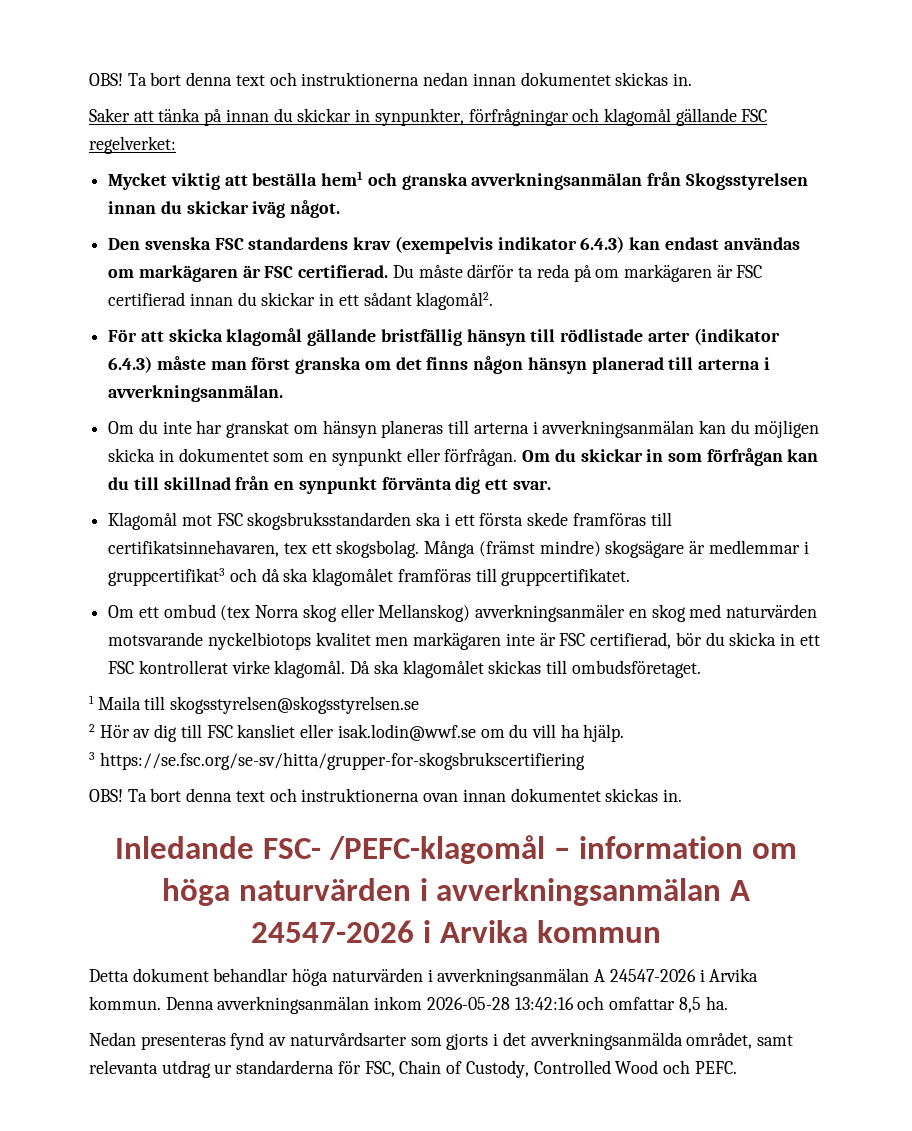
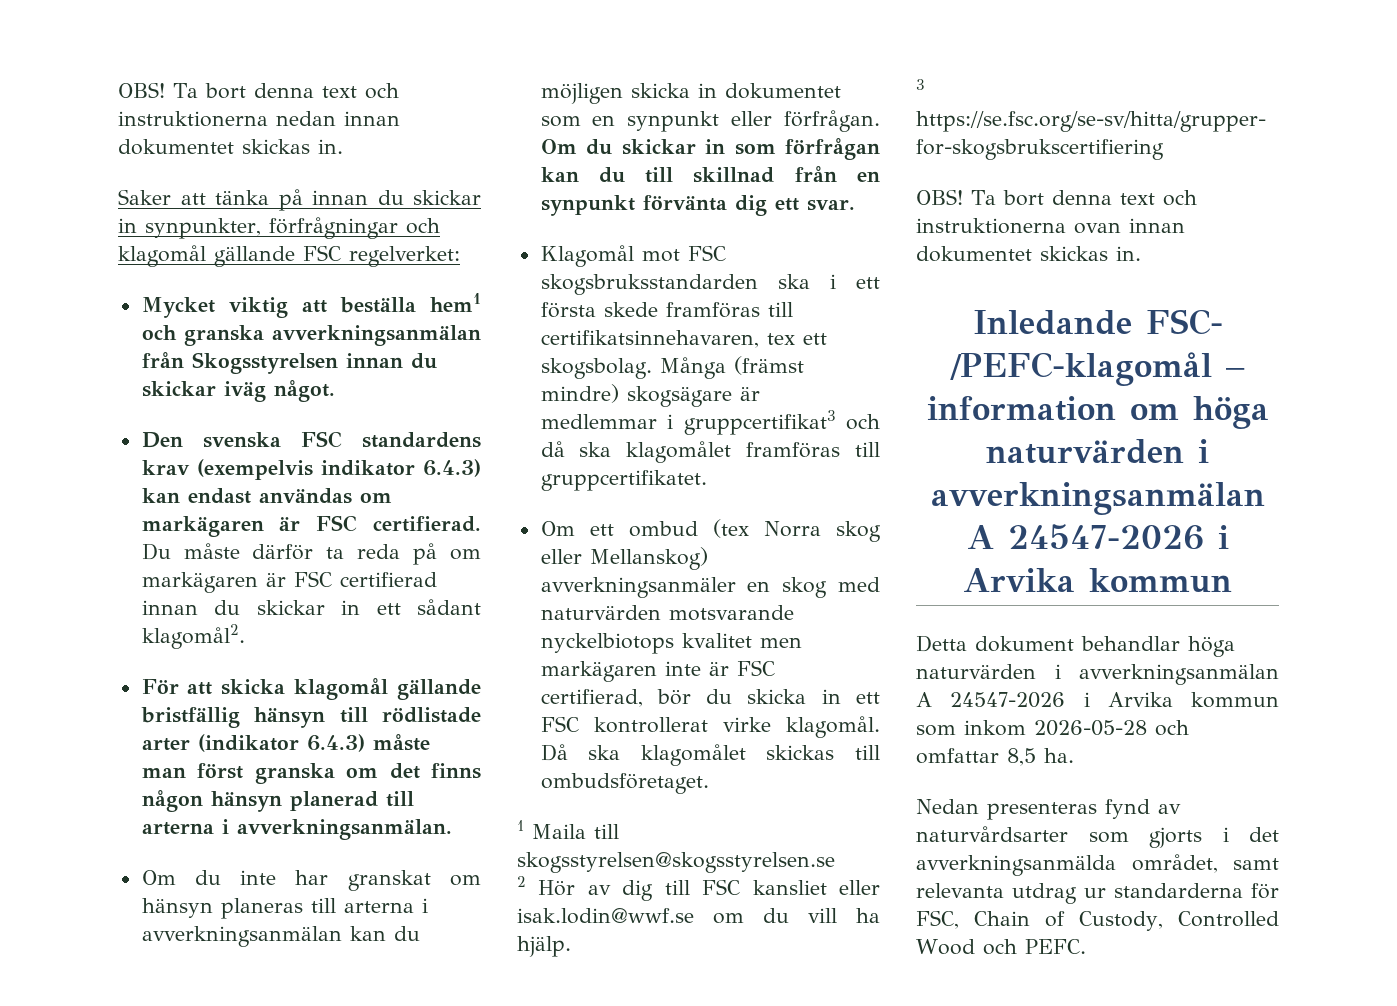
[89,996,370,1014] kommun. Denna avverkningsanmälan -> [1191,692,1279,708] [916,725,956,736] kommun som
[514,997,574,1010] 13:42:16 -> (1147, 728) none

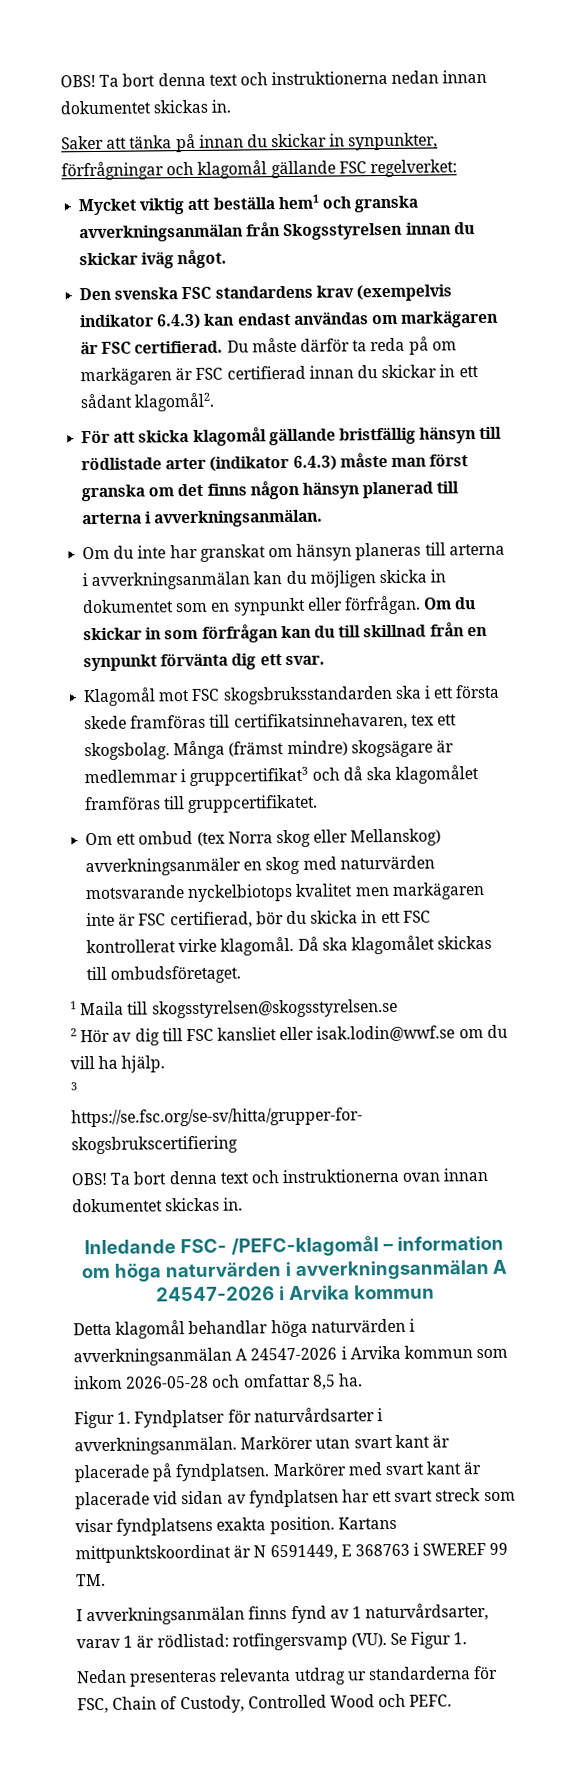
[975,636,1074,652] dokument -> [115,1320,186,1339] klagomål
[916,799,1181,820] [916,826,1279,848] [916,854,1279,876] Nedan presenteras fynd av naturvårdsarter som gjorts i det avverkningsanmälda området, samt -> [74,1407,383,1429] [74,1434,450,1456] [74,1461,482,1483] [75,1488,516,1510] [75,1516,397,1536] [75,1542,509,1564] [76,1573,106,1587] [76,1602,490,1626] [76,1631,468,1651] [76,1669,218,1687] Figur 1. Fyndplatser för naturvårdsarter i avverkningsanmälan. Markörer utan svart kant är placerade på fyndplatsen. Markörer med svart kant är placerade vid sidan av fyndplatsen har ett svart streck som visar fyndplatsens exakta position. Kartans mittpunktskoordinat är N 6591449, E 368763 i SWEREF 99 TM. // I avverkningsanmälan finns fynd av 1 naturvårdsarter, varav 1 är rödlistad: rotfingersvamp (VU). Se Figur 1. // Nedan presenteras

